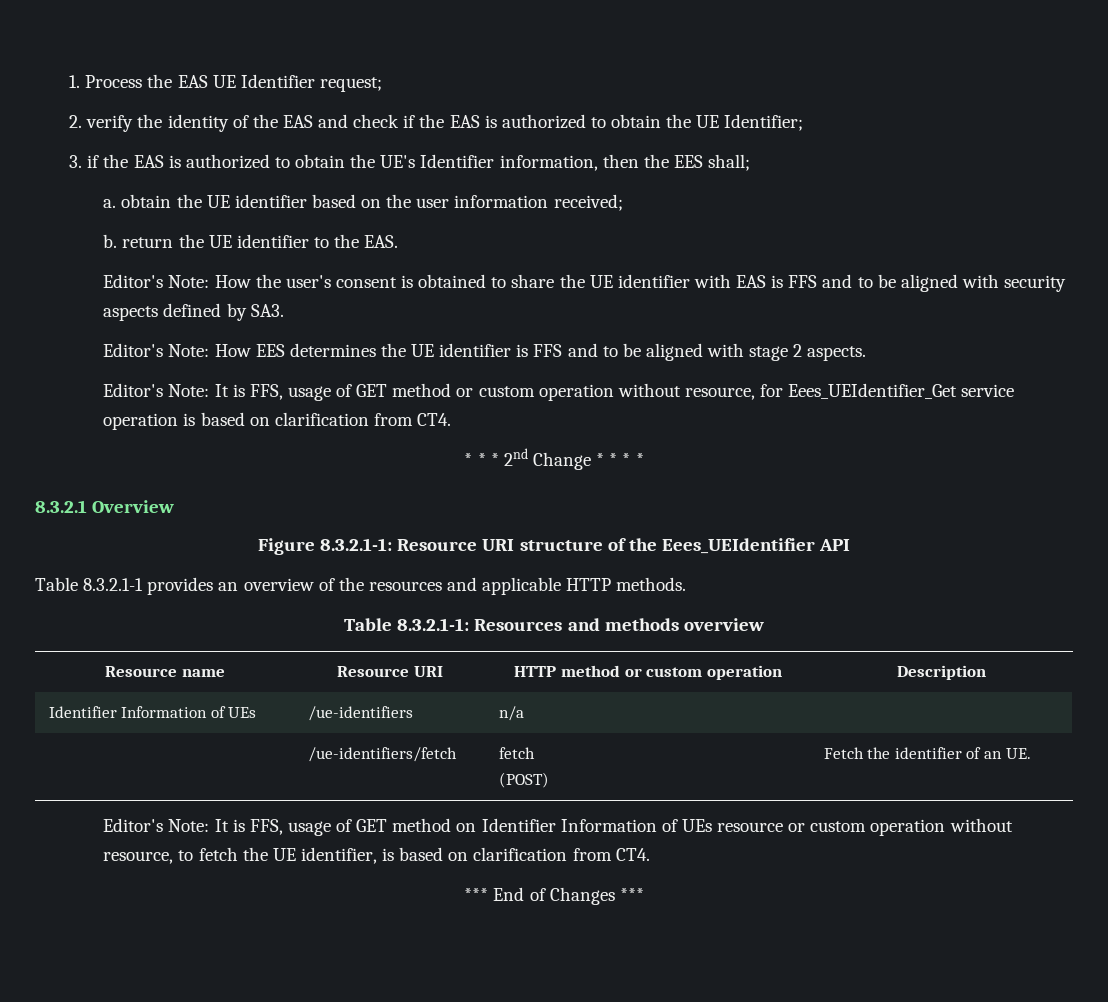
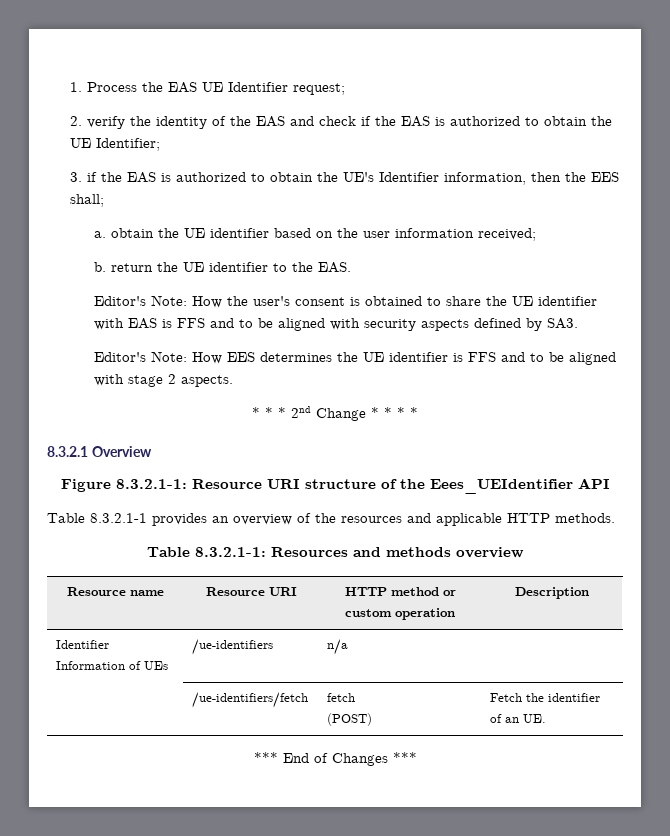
[103,383,1015,401] [103,412,452,430] // Editor's Note: It is FFS, usage of GET method or custom operation without resource, for Eees_UEIdentifier_Get service operation is based on clarification from CT4. -> (233, 381) none
[103,818,1013,836] [103,847,650,864] // Editor's Note: It is FFS, usage of GET method on Identifier Information of UEs resource or custom operation without resource, to fetch the UE identifier, is based on clarification from CT4. -> (546, 718) none

